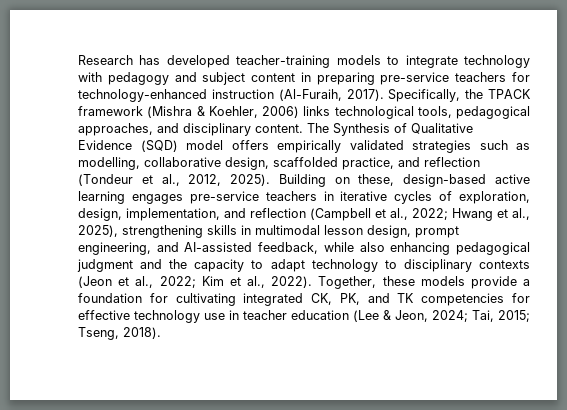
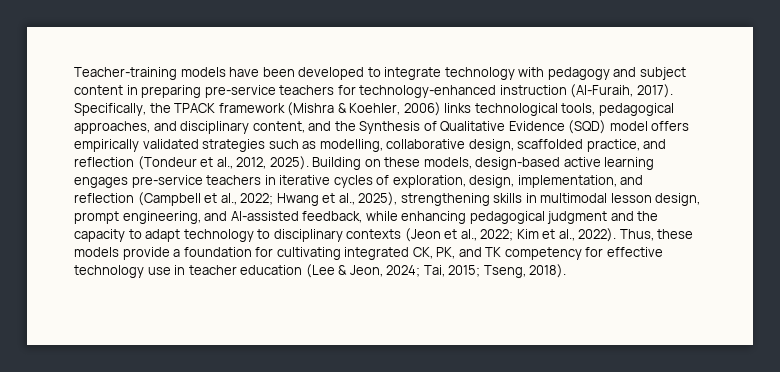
[78,55,381,68] Research has developed teacher-training models -> [74,67,365,80] Teacher-training models have been developed
[255,123,329,133] content. The -> [252,121,356,133] content, and the
[358,174,395,186] these, -> [384,157,472,169] these models,
[359,242,385,252] also -> (398, 216) none
[318,276,377,289] Together, -> [619,229,654,241] Thus,
[421,293,505,306] competencies -> [504,247,582,260] competency

